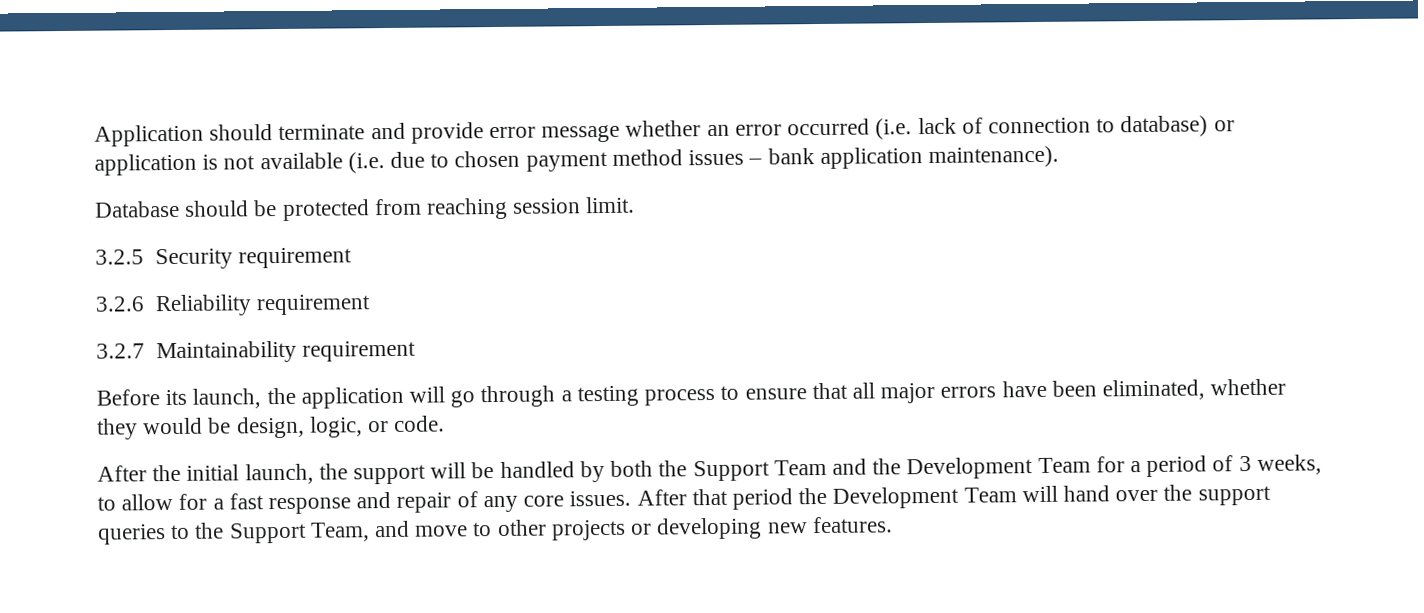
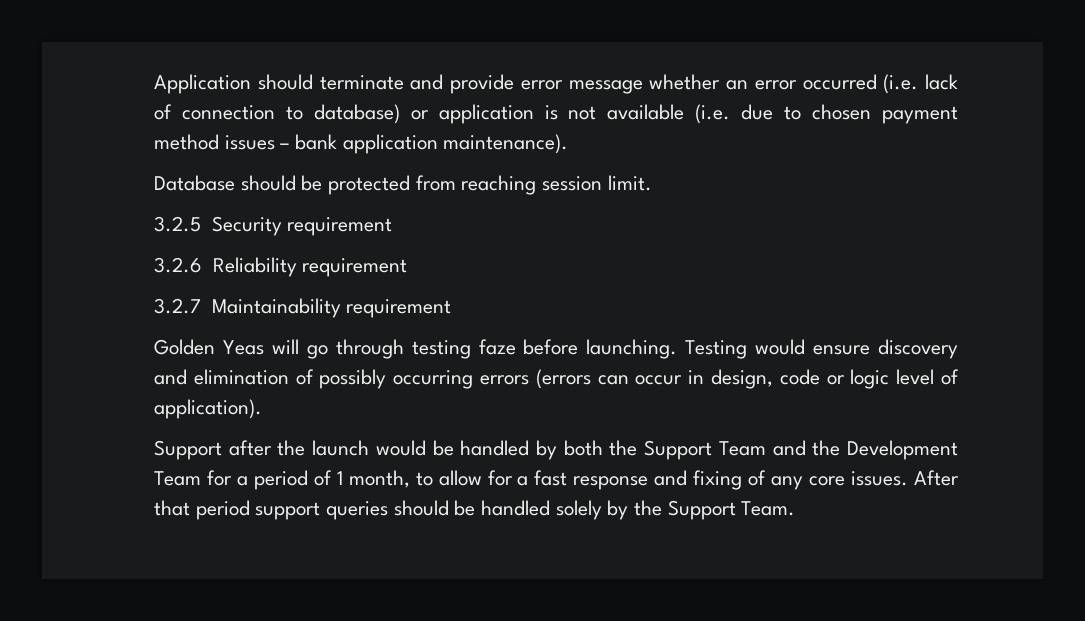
[96,378,1287,409] [97,415,446,440] [97,462,467,485] Before its launch, the application will go through a testing process to ensure that all major errors have been eliminated, whether they would be design, logic, or code. // After the initial launch, the support will -> [154,339,958,359] [154,369,959,389] [154,399,262,419] [154,440,426,460] Golden Yeas will go through testing faze before launching. Testing would ensure discovery and elimination of possibly occurring errors (errors can occur in design, code or logic level of application). // Support after the launch would
[1238,454,1322,475] 3 weeks, -> [336,470,410,488] 1 month,
[396,492,452,513] repair -> [693,470,743,490] fixing
[798,484,1271,509] [97,516,893,545] the Development Team will hand over the support queries to the Support Team, and move to other projects or developing new features. -> [255,500,796,520] support queries should be handled solely by the Support Team.

